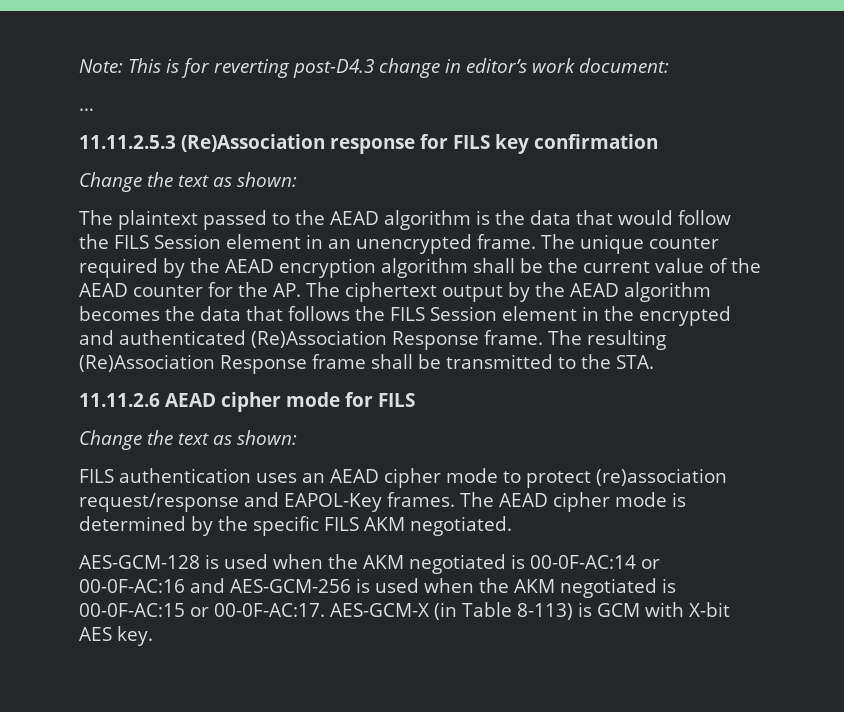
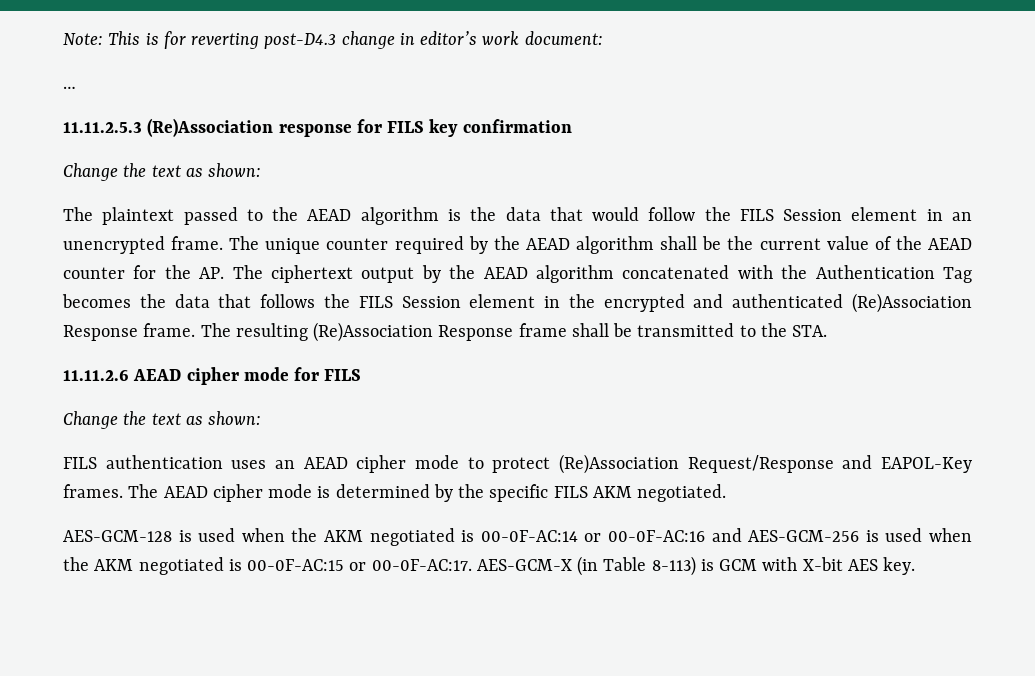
[279,258,376,278] encryption -> (570, 244) none
(711, 292) none -> [622,265,972,283] concatenated with the Authentication Tag
[596,468,727,486] [79,493,239,512] (re)association request/response -> [559,454,834,474] (Re)Association Request/Response

